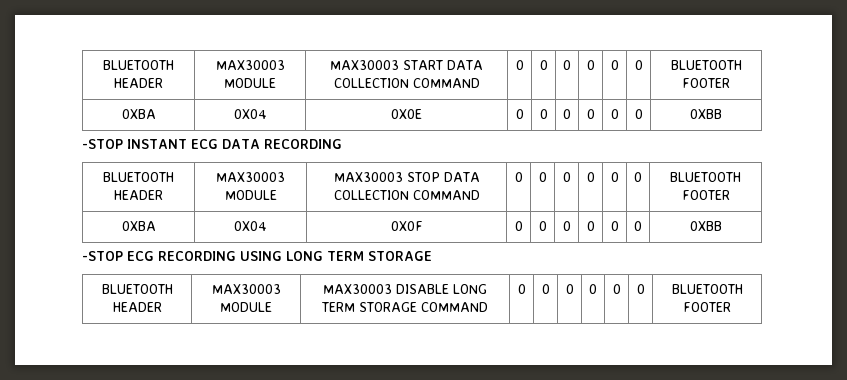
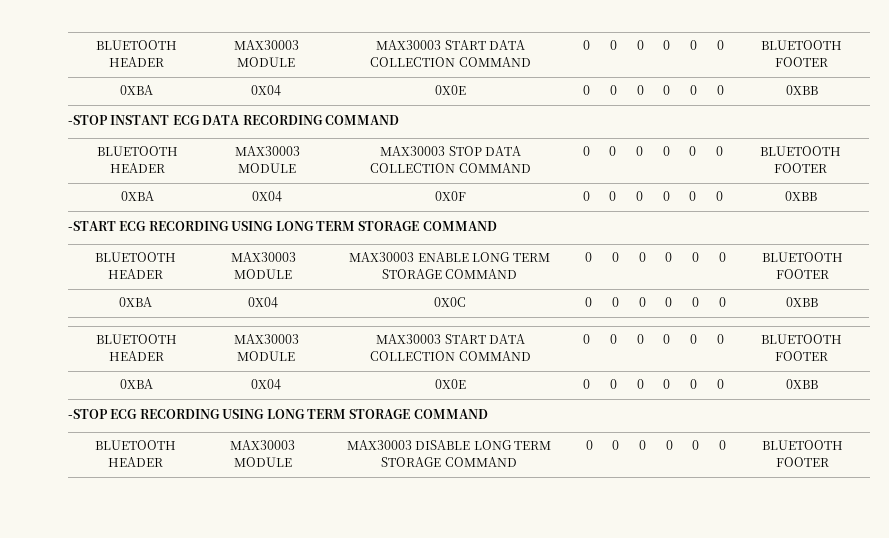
(342, 144) none -> [324,115,399,125] COMMAND
(722, 226) none -> [68,221,497,231] [95,252,176,262] [108,269,163,279] [230,252,296,262] [234,269,292,279] [349,252,550,262] [381,269,518,279] [585,252,592,262] [611,252,619,262] [638,252,646,262] [665,252,672,262] [691,252,699,262] [718,252,726,262] [761,252,843,262] [775,269,829,279] [119,297,152,307] [248,297,278,308] [433,297,466,307] [585,297,592,307] [611,297,619,307] [638,297,646,307] [665,297,672,307] [691,297,699,307] [718,297,726,307] [786,297,818,307] [96,334,177,344] [109,351,164,361] [233,334,299,344] [237,351,295,361] [376,334,525,344] [370,351,531,361] [583,334,590,344] [609,334,617,344] [636,334,644,344] [663,334,670,344] [689,334,697,344] [716,334,724,344] [761,334,842,344] [775,351,828,361] [120,379,153,389] [251,379,281,390] [435,379,466,389] [583,379,590,389] [609,379,617,389] [636,379,644,389] [663,379,670,389] [689,379,697,389] [716,379,724,389] [785,379,818,389] // -START ECG RECORDING USING LONG TERM STORAGE COMMAND // BLUETOOTH HEADER | MAX30003 MODULE | MAX30003 ENABLE LONG TERM STORAGE COMMAND | 0 | 0 | 0 | 0 | 0 | 0 | BLUETOOTH FOOTER // 0XBA | 0X04 | 0X0C | 0 | 0 | 0 | 0 | 0 | 0 | 0XBB // BLUETOOTH HEADER | MAX30003 MODULE | MAX30003 START DATA COLLECTION COMMAND | 0 | 0 | 0 | 0 | 0 | 0 | BLUETOOTH FOOTER // 0XBA | 0X04 | 0X0E | 0 | 0 | 0 | 0 | 0 | 0 | 0XBB
(432, 256) none -> [413,409,488,419] COMMAND

